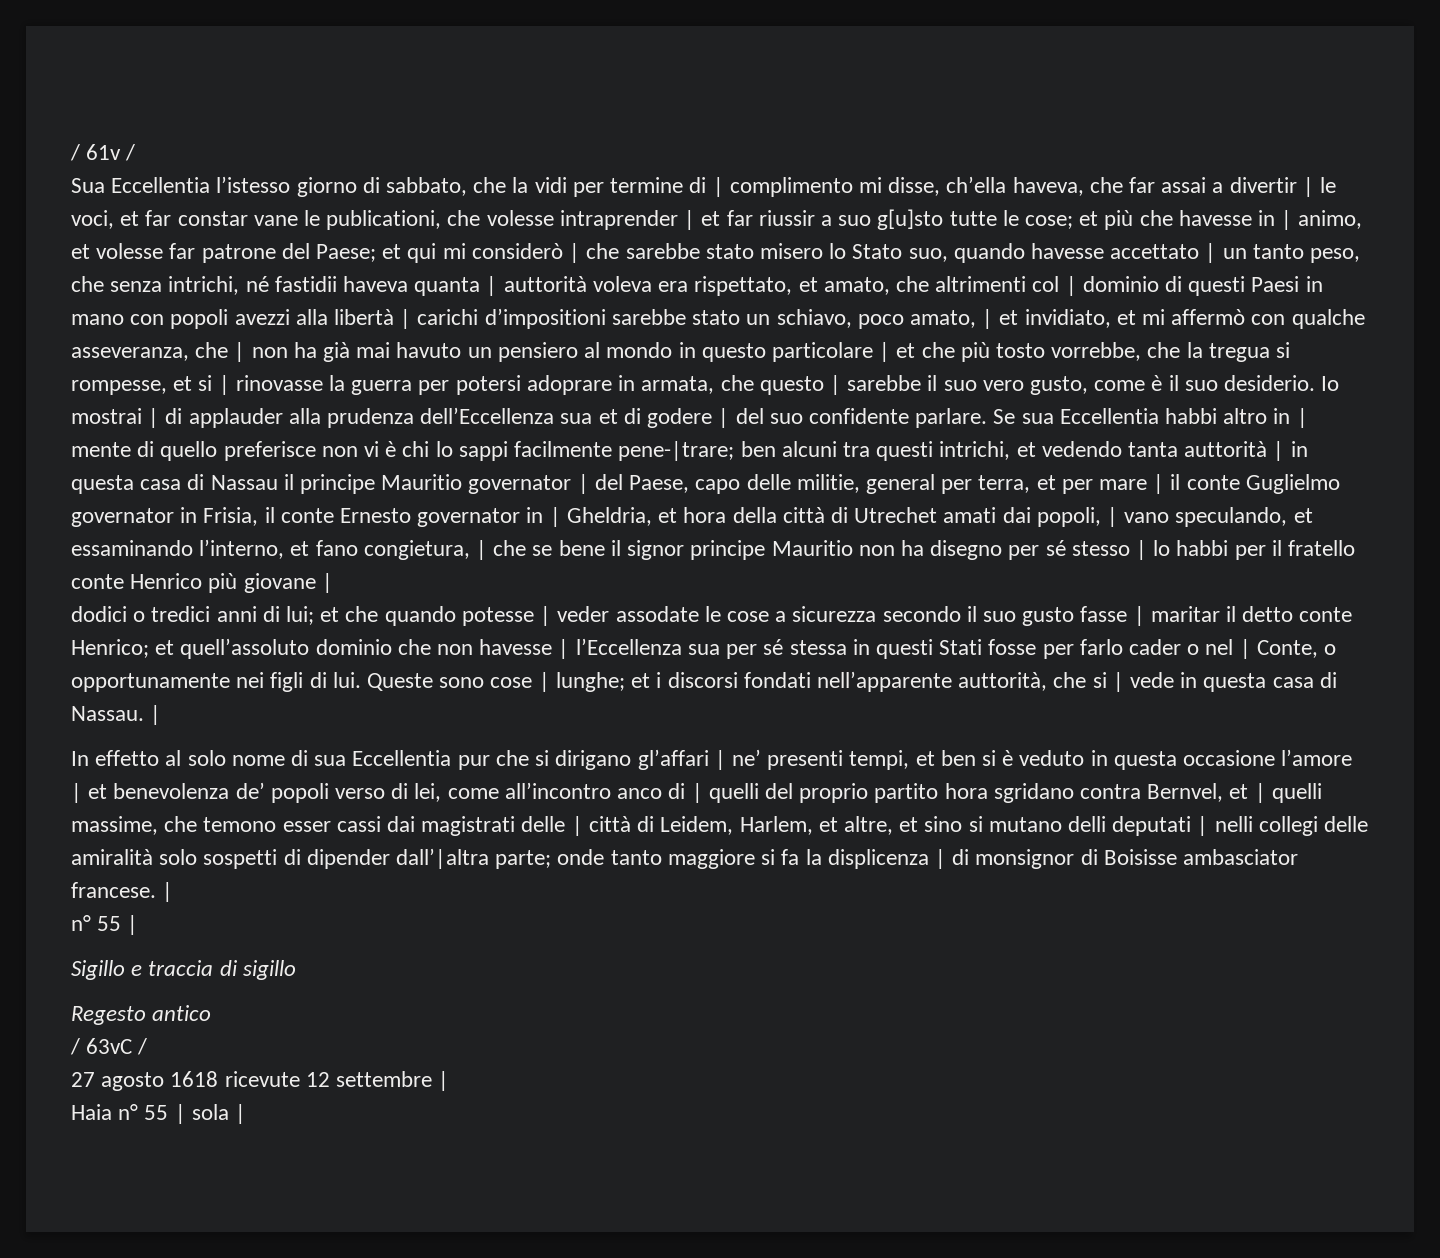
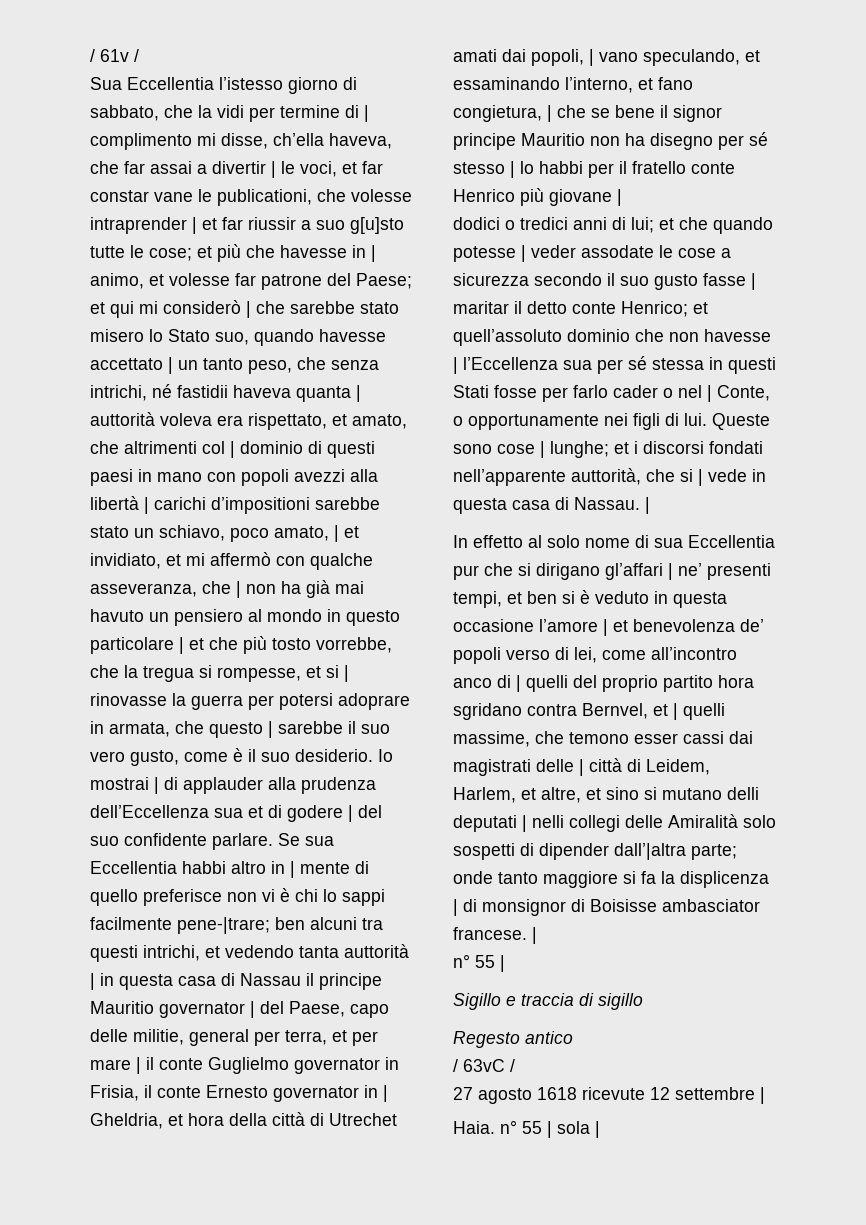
[1251,276,1300,292] Paesi -> [90,469,133,486] paesi
[71,849,153,865] amiralità -> [668,814,738,828] Amiralità
[71,1104,112,1120] Haia -> [453,1121,495,1134] Haia.

